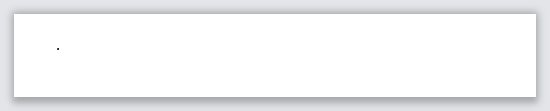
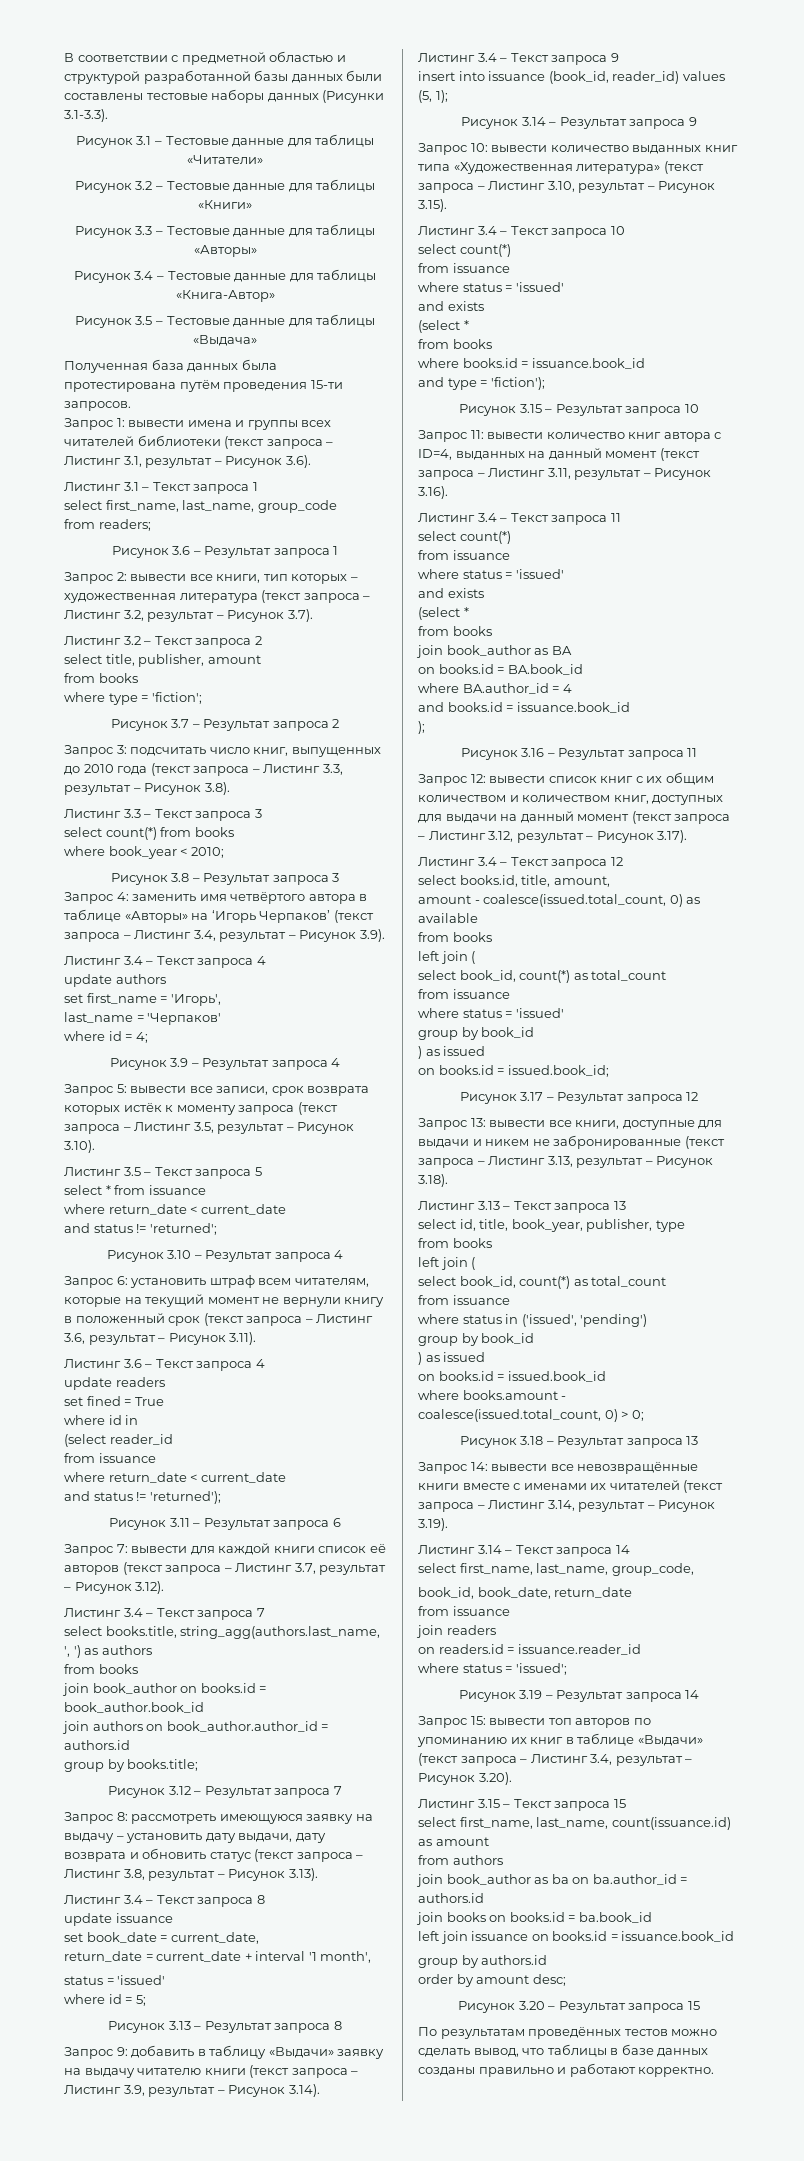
[56,48,60,50] . -> [64,51,346,65] [64,70,383,84] [64,89,385,103] [64,109,108,122] [75,134,375,148] [187,155,263,164] [74,179,376,193] [198,200,252,209] [74,224,376,238] [193,245,257,257] [73,269,377,283] [175,290,275,302] [74,314,376,328] [193,335,257,346] [64,359,277,373] [64,379,343,392] [64,401,131,411] [64,418,332,430] [64,435,334,449] [64,455,311,468] [64,482,258,494] [64,500,337,513] [64,519,151,531] [111,546,339,558] [64,572,358,584] [64,590,371,603] [64,609,313,622] [64,636,262,648] [64,654,261,667] [64,673,138,683] [64,692,202,705] [110,719,340,731] [64,745,381,757] [64,763,343,776] [64,782,230,795] [64,809,262,821] [64,827,234,840] [64,846,224,859] [110,873,340,885] [64,891,368,904] [64,909,374,923] [64,929,385,942] [64,956,266,968] [64,974,166,987] [64,993,221,1006] [64,1012,222,1025] [64,1031,148,1043] [109,1058,341,1070] [64,1084,370,1096] [64,1102,338,1115] [64,1122,355,1134] [64,1140,95,1153] [64,1167,262,1179] [64,1185,206,1195] [64,1204,286,1215] [64,1223,217,1235] [106,1250,344,1262] [64,1275,369,1288] [64,1294,385,1307] [64,1313,374,1326] [64,1332,257,1345] [64,1359,265,1371] [64,1377,165,1390] [64,1396,164,1406] [64,1415,139,1425] [64,1434,173,1447] [64,1453,156,1463] [64,1472,286,1483] [64,1491,221,1504] [109,1518,341,1530] [64,1543,386,1556] [64,1562,387,1575] [64,1581,165,1594] [64,1608,265,1620] [64,1626,381,1639] [64,1645,152,1658] [64,1664,138,1674] [62,1683,267,1696] [64,1702,204,1713] [62,1721,329,1734] [64,1740,130,1750] [64,1759,199,1772] [108,1786,342,1798] [64,1812,373,1824] [64,1833,326,1843] [64,1848,364,1862] [64,1868,318,1881] [64,1895,265,1907] [64,1913,173,1926] [64,1932,259,1944] [64,1951,372,1963] [64,1975,166,1985] [64,1994,146,2006] [108,2021,342,2033] [64,2045,385,2059] [64,2065,359,2078] [64,2084,320,2097] [418,53,619,65] [418,71,725,84] [418,90,448,103] [461,117,697,129] [418,143,738,155] [418,161,704,174] [418,181,716,193] [418,199,447,212] [418,226,625,238] [418,244,511,257] [418,263,510,273] [418,282,564,292] [418,301,484,311] [418,320,469,333] [418,339,492,349] [418,358,645,369] [418,377,545,390] [459,404,699,416] [418,430,722,442] [418,448,700,461] [418,468,712,480] [418,486,448,499] [418,513,621,525] [418,531,511,544] [418,550,510,560] [418,569,564,579] [418,588,484,598] [418,607,469,620] [418,626,492,636] [416,645,572,658] [418,664,583,675] [418,683,572,694] [418,702,630,713] [418,721,425,734] [460,748,698,760] [418,772,714,786] [418,795,724,805] [418,811,731,824] [418,830,688,843] [418,857,623,869] [418,875,610,887] [418,894,701,907] [418,913,478,923] [418,932,492,942] [418,951,476,964] [418,970,667,983] [418,989,510,999] [418,1008,564,1018] [418,1027,535,1040] [418,1046,486,1059] [418,1065,609,1077] [459,1092,699,1104] [418,1118,723,1130] [418,1135,725,1149] [418,1156,714,1168] [418,1174,448,1187] [418,1201,626,1213] [418,1219,685,1232] [418,1238,492,1248] [418,1257,476,1270] [418,1276,667,1289] [418,1295,510,1305] [418,1314,648,1327] [418,1333,535,1346] [418,1352,486,1365] [418,1371,606,1382] [418,1390,567,1400] [418,1409,644,1422] [459,1436,699,1448] [418,1461,699,1474] [418,1480,724,1493] [418,1500,716,1512] [418,1518,448,1531] [418,1545,630,1557] [418,1563,694,1576] [418,1587,633,1599] [418,1606,510,1616] [416,1625,496,1638] [418,1644,641,1655] [418,1663,567,1675] [458,1690,700,1702] [418,1716,651,1728] [417,1733,703,1747] [418,1753,693,1766] [418,1772,512,1785] [418,1799,626,1811] [418,1817,731,1830] [418,1837,489,1846] [418,1855,503,1865] [416,1874,688,1887] [418,1893,484,1903] [416,1912,652,1925] [418,1931,735,1944] [418,1955,548,1968] [418,1974,566,1987] [458,2001,700,2013] [418,2026,718,2039] [418,2044,709,2057] [418,2063,715,2077] В соответствии с предметной областью и структурой разработанной базы данных были составлены тестовые наборы данных (Рисунки 3.1-3.3). // Рисунок 3.1 – Тестовые данные для таблицы «Читатели» // Рисунок 3.2 – Тестовые данные для таблицы «Книги» // Рисунок 3.3 – Тестовые данные для таблицы «Авторы» // Рисунок 3.4 – Тестовые данные для таблицы «Книга-Автор» // Рисунок 3.5 – Тестовые данные для таблицы «Выдача» // Полученная база данных была протестирована путём проведения 15-ти запросов. // Запрос 1: вывести имена и группы всех читателей библиотеки (текст запроса – Листинг 3.1, результат – Рисунок 3.6). // Листинг 3.1 – Текст запроса 1 // select first_name, last_name, group_code // from readers; // Рисунок 3.6 – Результат запроса 1 // Запрос 2: вывести все книги, тип которых – художественная литература (текст запроса – Листинг 3.2, результат – Рисунок 3.7). // Листинг 3.2 – Текст запроса 2 // select title, publisher, amount // from books // where type = 'fiction'; // Рисунок 3.7 – Результат запроса 2 // Запрос 3: подсчитать число книг, выпущенных до 2010 года (текст запроса – Листинг 3.3, результат – Рисунок 3.8). // Листинг 3.3 – Текст запроса 3 // select count(*) from books // where book_year < 2010; // Рисунок 3.8 – Результат запроса 3 // Запрос 4: заменить имя четвёртого автора в таблице «Авторы» на ‘Игорь Черпаков’ (текст запроса – Листинг 3.4, результат – Рисунок 3.9). // Листинг 3.4 – Текст запроса 4 // update authors // set first_name = 'Игорь', // last_name = 'Черпаков' // where id = 4; // Рисунок 3.9 – Результат запроса 4 // Запрос 5: вывести все записи, срок возврата которых истёк к моменту запроса (текст запроса – Листинг 3.5, результат – Рисунок 3.10). // Листинг 3.5 – Текст запроса 5 // select * from issuance // where return_date < current_date // and status != 'returned'; // Рисунок 3.10 – Результат запроса 4 // Запрос 6: установить штраф всем читателям, которые на текущий момент не вернули книгу в положенный срок (текст запроса – Листинг 3.6, результат – Рисунок 3.11). // Листинг 3.6 – Текст запроса 4 // update readers // set fined = True // where id in // (select reader_id // from issuance // where return_date < current_date // and status != 'returned'); // Рисунок 3.11 – Результат запроса 6 // Запрос 7: вывести для каждой книги список её авторов (текст запроса – Листинг 3.7, результат – Рисунок 3.12). // Листинг 3.4 – Текст запроса 7 // select books.title, string_agg(authors.last_name, ', ') as authors // from books // join book_author on books.id = book_author.book_id // join authors on book_author.author_id = authors.id // group by books.title; // Рисунок 3.12 – Результат запроса 7 // Запрос 8: рассмотреть имеющуюся заявку на выдачу – установить дату выдачи, дату возврата и обновить статус (текст запроса – Листинг 3.8, результат – Рисунок 3.13). // Листинг 3.4 – Текст запроса 8 // update issuance // set book_date = current_date, // return_date = current_date + interval '1 month', // status = 'issued' // where id = 5; // Рисунок 3.13 – Результат запроса 8 // Запрос 9: добавить в таблицу «Выдачи» заявку на выдачу читателю книги (текст запроса – Листинг 3.9, результат – Рисунок 3.14). // Листинг 3.4 – Текст запроса 9 // insert into issuance (book_id, reader_id) values (5, 1); // Рисунок 3.14 – Результат запроса 9 // Запрос 10: вывести количество выданных книг типа «Художественная литература» (текст запроса – Листинг 3.10, результат – Рисунок 3.15). // Листинг 3.4 – Текст запроса 10 // select count(*) // from issuance // where status = 'issued' // and exists // (select * // from books // where books.id = issuance.book_id // and type = 'fiction'); // Рисунок 3.15 – Результат запроса 10 // Запрос 11: вывести количество книг автора с ID=4, выданных на данный момент (текст запроса – Листинг 3.11, результат – Рисунок 3.16). // Листинг 3.4 – Текст запроса 11 // select count(*) // from issuance // where status = 'issued' // and exists // (select * // from books // join book_author as BA // on books.id = BA.book_id // where BA.author_id = 4 // and books.id = issuance.book_id // ); // Рисунок 3.16 – Результат запроса 11 // Запрос 12: вывести список книг с их общим количеством и количеством книг, доступных для выдачи на данный момент (текст запроса – Листинг 3.12, результат – Рисунок 3.17). // Листинг 3.4 – Текст запроса 12 // select books.id, title, amount, // amount - coalesce(issued.total_count, 0) as available // from books // left join ( // select book_id, count(*) as total_count // from issuance // where status = 'issued' // group by book_id // ) as issued // on books.id = issued.book_id; // Рисунок 3.17 – Результат запроса 12 // Запрос 13: вывести все книги, доступные для выдачи и никем не забронированные (текст запроса – Листинг 3.13, результат – Рисунок 3.18). // Листинг 3.13 – Текст запроса 13 // select id, title, book_year, publisher, type // from books // left join ( // select book_id, count(*) as total_count // from issuance // where status in ('issued', 'pending') // group by book_id // ) as issued // on books.id = issued.book_id // where books.amount - coalesce(issued.total_count, 0) > 0; // Рисунок 3.18 – Результат запроса 13 // Запрос 14: вывести все невозвращённые книги вместе с именами их читателей (текст запроса – Листинг 3.14, результат – Рисунок 3.19). // Листинг 3.14 – Текст запроса 14 // select first_name, last_name, group_code, // book_id, book_date, return_date // from issuance // join readers // on readers.id = issuance.reader_id // where status = 'issued'; // Рисунок 3.19 – Результат запроса 14 // Запрос 15: вывести топ авторов по упоминанию их книг в таблице «Выдачи» (текст запроса – Листинг 3.4, результат – Рисунок 3.20). // Листинг 3.15 – Текст запроса 15 // select first_name, last_name, count(issuance.id) as amount // from authors // join book_author as ba on ba.author_id = authors.id // join books on books.id = ba.book_id // left join issuance on books.id = issuance.book_id // group by authors.id // order by amount desc; // Рисунок 3.20 – Результат запроса 15 // По результатам проведённых тестов можно сделать вывод, что таблицы в базе данных созданы правильно и работают корректно.

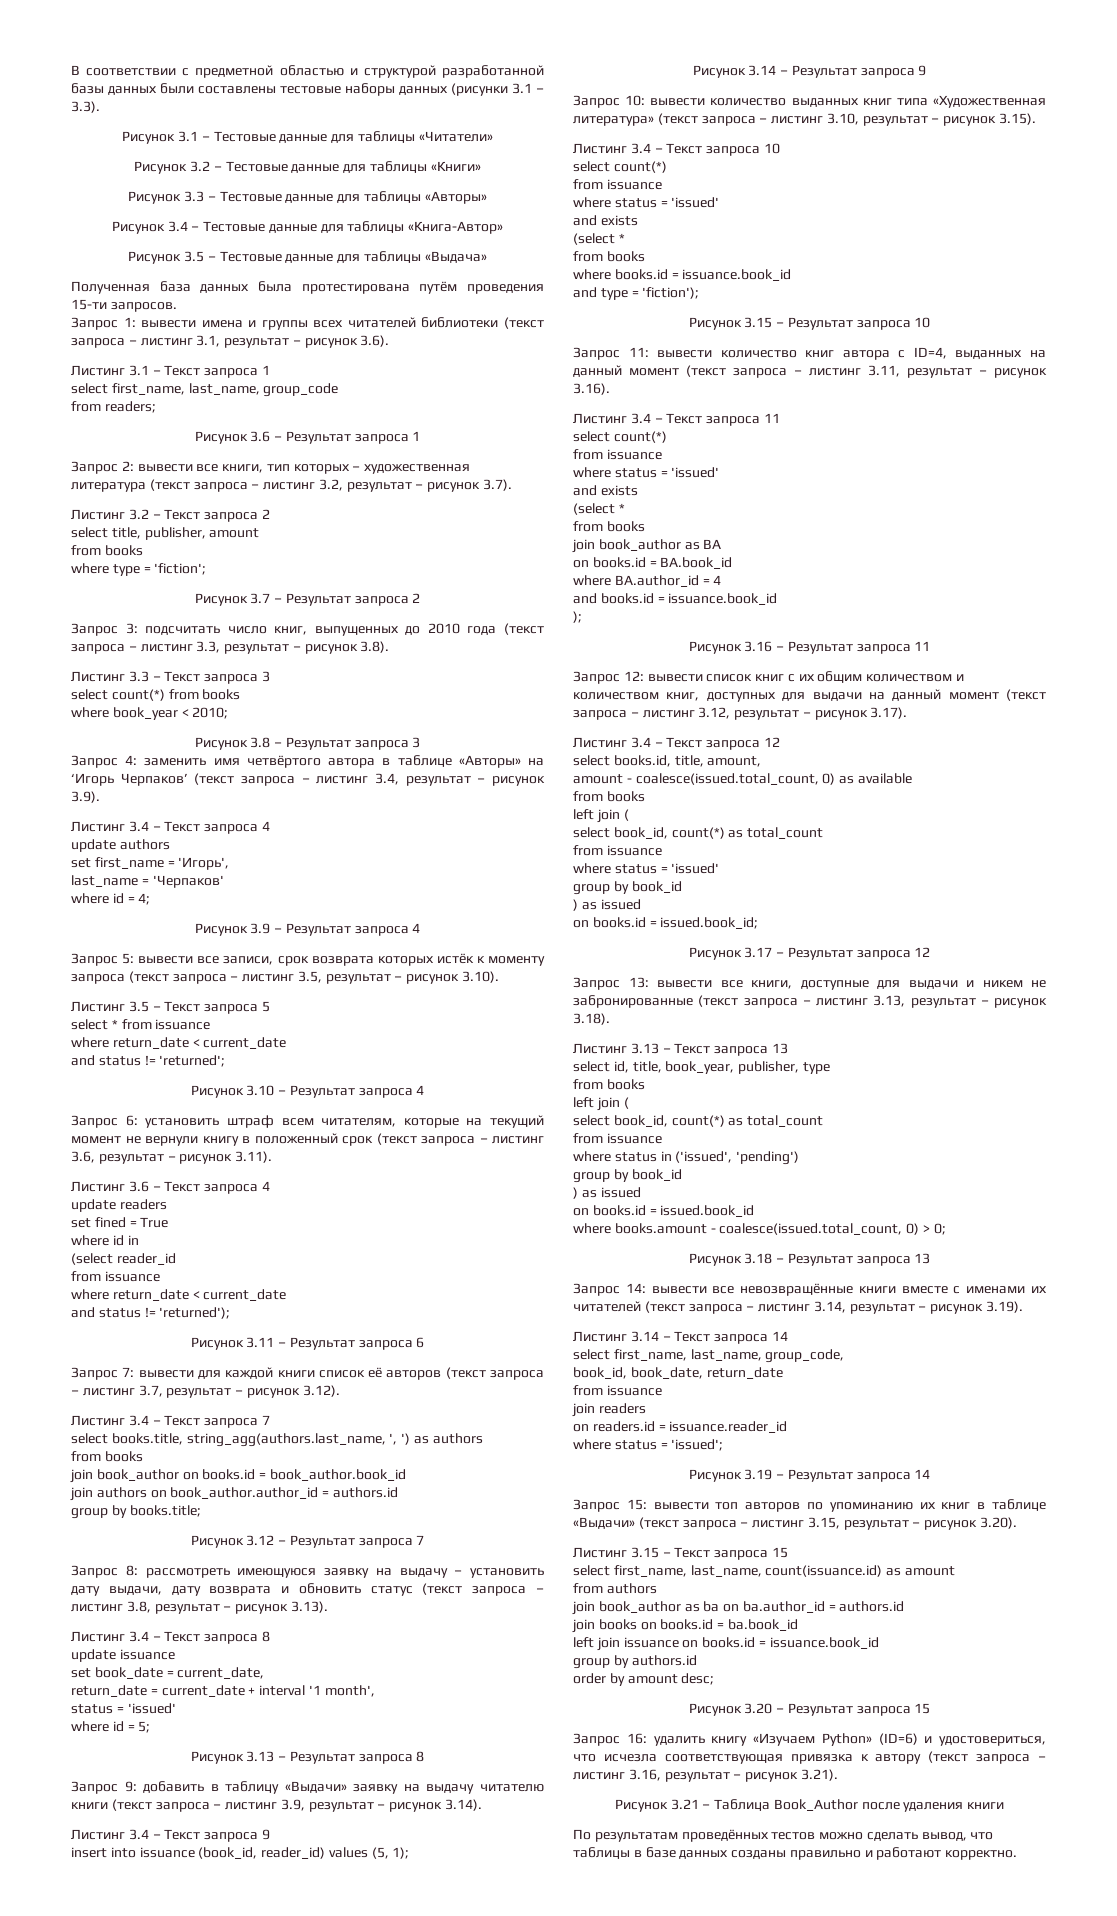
[322,90,385,103] [64,109,108,122] (Рисунки 3.1-3.3). -> [451,83,544,96] [71,101,100,113] (рисунки 3.1 – 3.3).
[64,456,121,465] Листинг -> [140,338,193,346] листинг
[225,456,283,468] Рисунок -> [304,338,358,348] рисунок
[64,610,121,619] Листинг -> [263,482,316,490] листинг
[227,610,285,622] Рисунок -> [427,482,481,492] рисунок
[263,764,321,773] Листинг -> [140,644,193,652] листинг
[144,783,202,795] Рисунок -> [304,644,358,654] рисунок
[134,930,357,942] Листинг 3.4, результат – Рисунок -> [316,773,545,786] листинг 3.4, результат – рисунок
[134,1122,192,1131] Листинг -> [242,974,295,982] листинг
[297,1122,355,1134] Рисунок -> [406,974,460,984] рисунок
[316,1314,374,1323] Листинг -> [492,1136,544,1144] листинг
[168,1333,226,1345] Рисунок -> [179,1154,233,1164] рисунок
[235,1563,293,1572] Листинг -> [82,1388,135,1396] листинг
[74,1582,132,1594] Рисунок -> [246,1388,300,1398] рисунок
[64,1869,121,1878] Листинг -> [71,1604,123,1612] листинг
[228,1869,286,1881] Рисунок -> [235,1604,289,1614] рисунок
[64,2085,121,2094] Листинг -> [225,1802,278,1810] листинг
[228,2085,286,2097] Рисунок -> [389,1802,443,1812] рисунок
[488,181,546,190] Листинг -> [771,116,824,124] листинг
[658,181,716,193] Рисунок -> [943,116,997,126] рисунок
[488,468,546,477] Листинг -> [809,368,861,376] листинг
[654,468,712,480] Рисунок -> [994,368,1047,378] рисунок
[428,831,486,840] Листинг -> [642,710,695,718] листинг
[596,831,654,843] Рисунок -> [814,710,868,720] рисунок
[488,1156,546,1165] Листинг -> [816,998,868,1006] листинг
[656,1156,714,1168] Рисунок -> [994,998,1047,1008] рисунок
[488,1500,546,1509] Листинг -> [758,1304,811,1312] листинг
[658,1500,716,1512] Рисунок -> [930,1304,984,1314] рисунок
[530,1754,693,1766] [418,1773,475,1785] Листинг 3.4, результат – Рисунок -> [752,1517,978,1530] листинг 3.15, результат – рисунок
(700, 2005) none -> [573,1733,1046,1746] [573,1751,1046,1764] [573,1769,838,1782] [614,1799,1005,1812] // Запрос 16: удалить книгу «Изучаем Python» (ID=6) и удостовериться, что исчезла соответствующая привязка к автору (текст запроса – листинг 3.16, результат – рисунок 3.21). // Рисунок 3.21 – Таблица Book_Author после удаления книги

